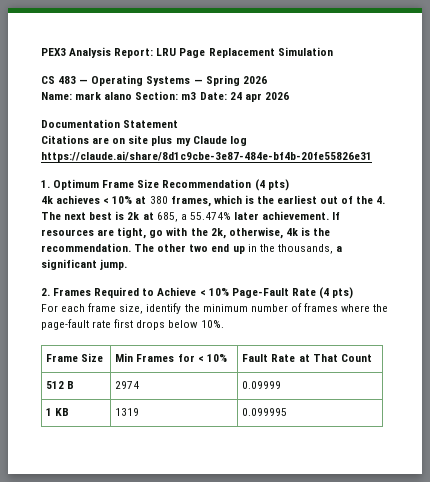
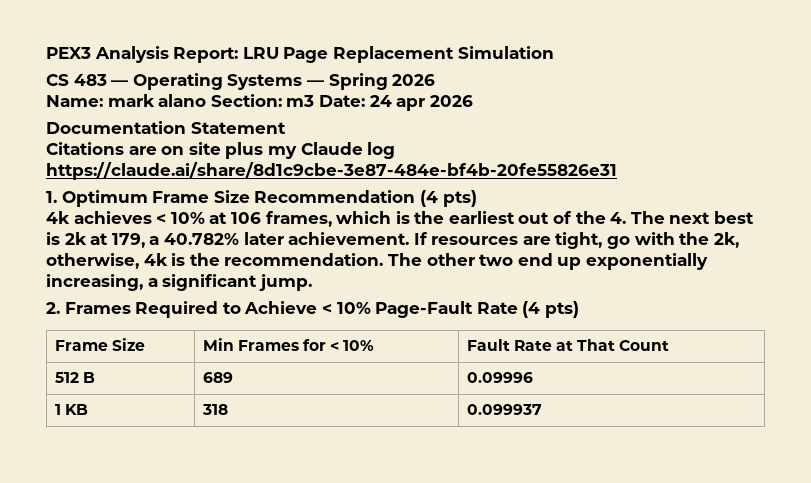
[149,196,168,204] 380 -> [230,212,261,224] 106
[156,212,231,222] 685, a 55.474% -> [111,233,239,248] 179, a 40.782%
[247,244,333,254] in the thousands, -> [585,253,708,270] [46,274,143,291] exponentially increasing,
[41,303,389,314] [41,319,224,330] // For each frame size, identify the minimum number of frames where the page-fault rate first drops below 10%. -> (579, 309) none
[115,381,140,389] [242,381,282,389] 2974 | 0.09999 -> [202,372,233,383] [466,372,533,383] 689 | 0.09996
[115,408,140,416] [242,408,288,416] 1319 | 0.099995 -> [201,404,228,415] [466,404,542,415] 318 | 0.099937

